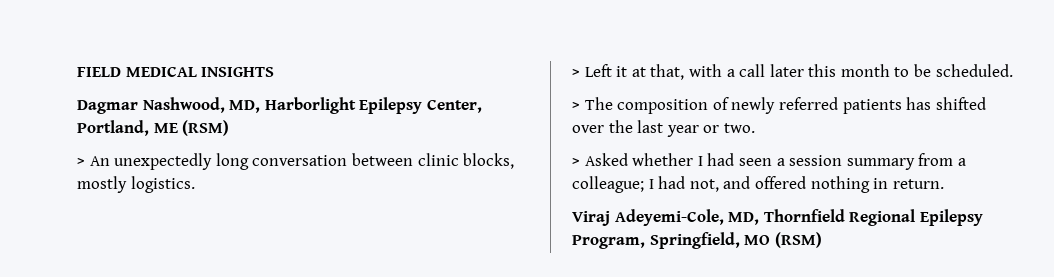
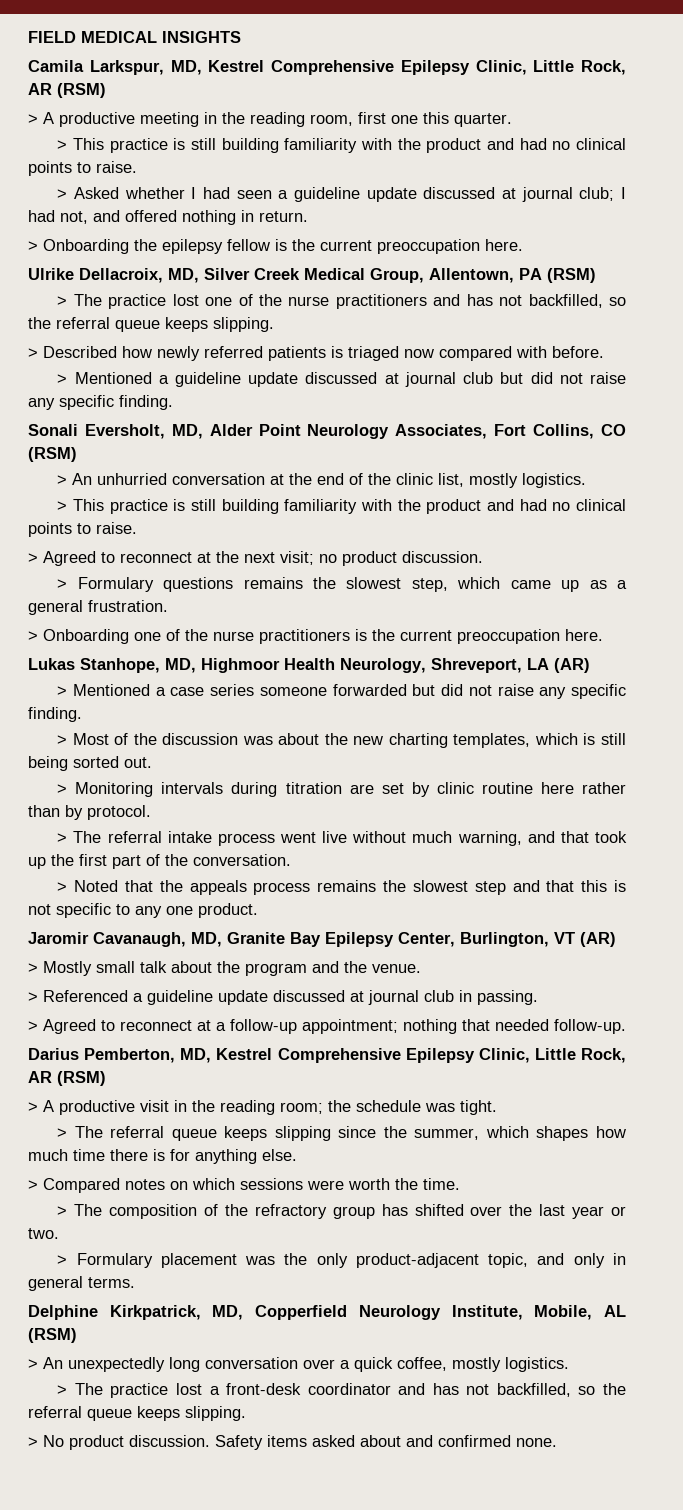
[77,97,482,114] [77,120,230,136] [77,153,515,170] [77,176,195,193] [572,64,1013,80] Dagmar Nashwood, MD, Harborlight Epilepsy Center, Portland, ME (RSM) // > An unexpectedly long conversation between clinic blocks, mostly logistics. // > Left it at that, with a call later this month to be scheduled. -> [28,60,626,75] [28,83,106,98] [28,112,512,127] [57,138,627,153] [28,161,137,176] [57,187,627,202] [28,210,308,225] [28,239,523,254] [28,268,596,283] [57,294,626,309] [28,317,274,332] [28,346,604,361] [57,372,626,387] [28,395,173,410] [28,424,627,439] [28,447,77,462] [57,473,587,488] [57,499,627,514] [28,522,137,537] [28,551,483,566] [57,577,627,592] [28,600,168,615] [28,629,603,644] [28,658,590,673] [57,684,626,699] [28,707,82,722] [57,733,626,748] [28,756,152,771] [57,782,626,797] [28,805,151,820] [57,831,627,846] [28,854,291,869] [57,880,626,895] [28,903,258,918] [28,932,616,947] [28,961,421,976] [28,990,538,1005] [28,1019,626,1034] [28,1048,626,1063] [28,1071,106,1086] [28,1100,497,1115] [57,1126,626,1141] [28,1149,297,1164] [28,1178,460,1193] Camila Larkspur, MD, Kestrel Comprehensive Epilepsy Clinic, Little Rock, AR (RSM) // > A productive meeting in the reading room, first one this quarter. // > This practice is still building familiarity with the product and had no clinical points to raise. // > Asked whether I had seen a guideline update discussed at journal club; I had not, and offered nothing in return. // > Onboarding the epilepsy fellow is the current preoccupation here. // Ulrike Dellacroix, MD, Silver Creek Medical Group, Allentown, PA (RSM) // > The practice lost one of the nurse practitioners and has not backfilled, so the referral queue keeps slipping. // > Described how newly referred patients is triaged now compared with before. // > Mentioned a guideline update discussed at journal club but did not raise any specific finding. // Sonali Eversholt, MD, Alder Point Neurology Associates, Fort Collins, CO (RSM) // > An unhurried conversation at the end of the clinic list, mostly logistics. // > This practice is still building familiarity with the product and had no clinical points to raise. // > Agreed to reconnect at the next visit; no product discussion. // > Formulary questions remains the slowest step, which came up as a general frustration. // > Onboarding one of the nurse practitioners is the current preoccupation here. // Lukas Stanhope, MD, Highmoor Health Neurology, Shreveport, LA (AR) // > Mentioned a case series someone forwarded but did not raise any specific finding. // > Most of the discussion was about the new charting templates, which is still being sorted out. // > Monitoring intervals during titration are set by clinic routine here rather than by protocol. // > The referral intake process went live without much warning, and that took up the first part of the conversation. // > Noted that the appeals process remains the slowest step and that this is not specific to any one product. // Jaromir Cavanaugh, MD, Granite Bay Epilepsy Center, Burlington, VT (AR) // > Mostly small talk about the program and the venue. // > Referenced a guideline update discussed at journal club in passing. // > Agreed to reconnect at a follow-up appointment; nothing that needed follow-up. // Darius Pemberton, MD, Kestrel Comprehensive Epilepsy Clinic, Little Rock, AR (RSM) // > A productive visit in the reading room; the schedule was tight. // > The referral queue keeps slipping since the summer, which shapes how much time there is for anything else. // > Compared notes on which sessions were worth the time.
[731,97,902,114] newly referred patients -> [224,1204,375,1219] the refractory group
[584,153,966,170] [572,176,944,193] [572,209,983,226] [572,232,822,249] Asked whether I had seen a session summary from a colleague; I had not, and offered nothing in return. // Viraj Adeyemi-Cole, MD, Thornfield Regional Epilepsy Program, Springfield, MO (RSM) -> [76,1253,626,1268] [28,1276,135,1291] [28,1305,626,1320] [28,1328,77,1343] [28,1357,569,1372] [57,1383,626,1398] [28,1406,246,1421] [28,1435,557,1450] Formulary placement was the only product-adjacent topic, and only in general terms. // Delphine Kirkpatrick, MD, Copperfield Neurology Institute, Mobile, AL (RSM) // > An unexpectedly long conversation over a quick coffee, mostly logistics. // > The practice lost a front-desk coordinator and has not backfilled, so the referral queue keeps slipping. // > No product discussion. Safety items asked about and confirmed none.

